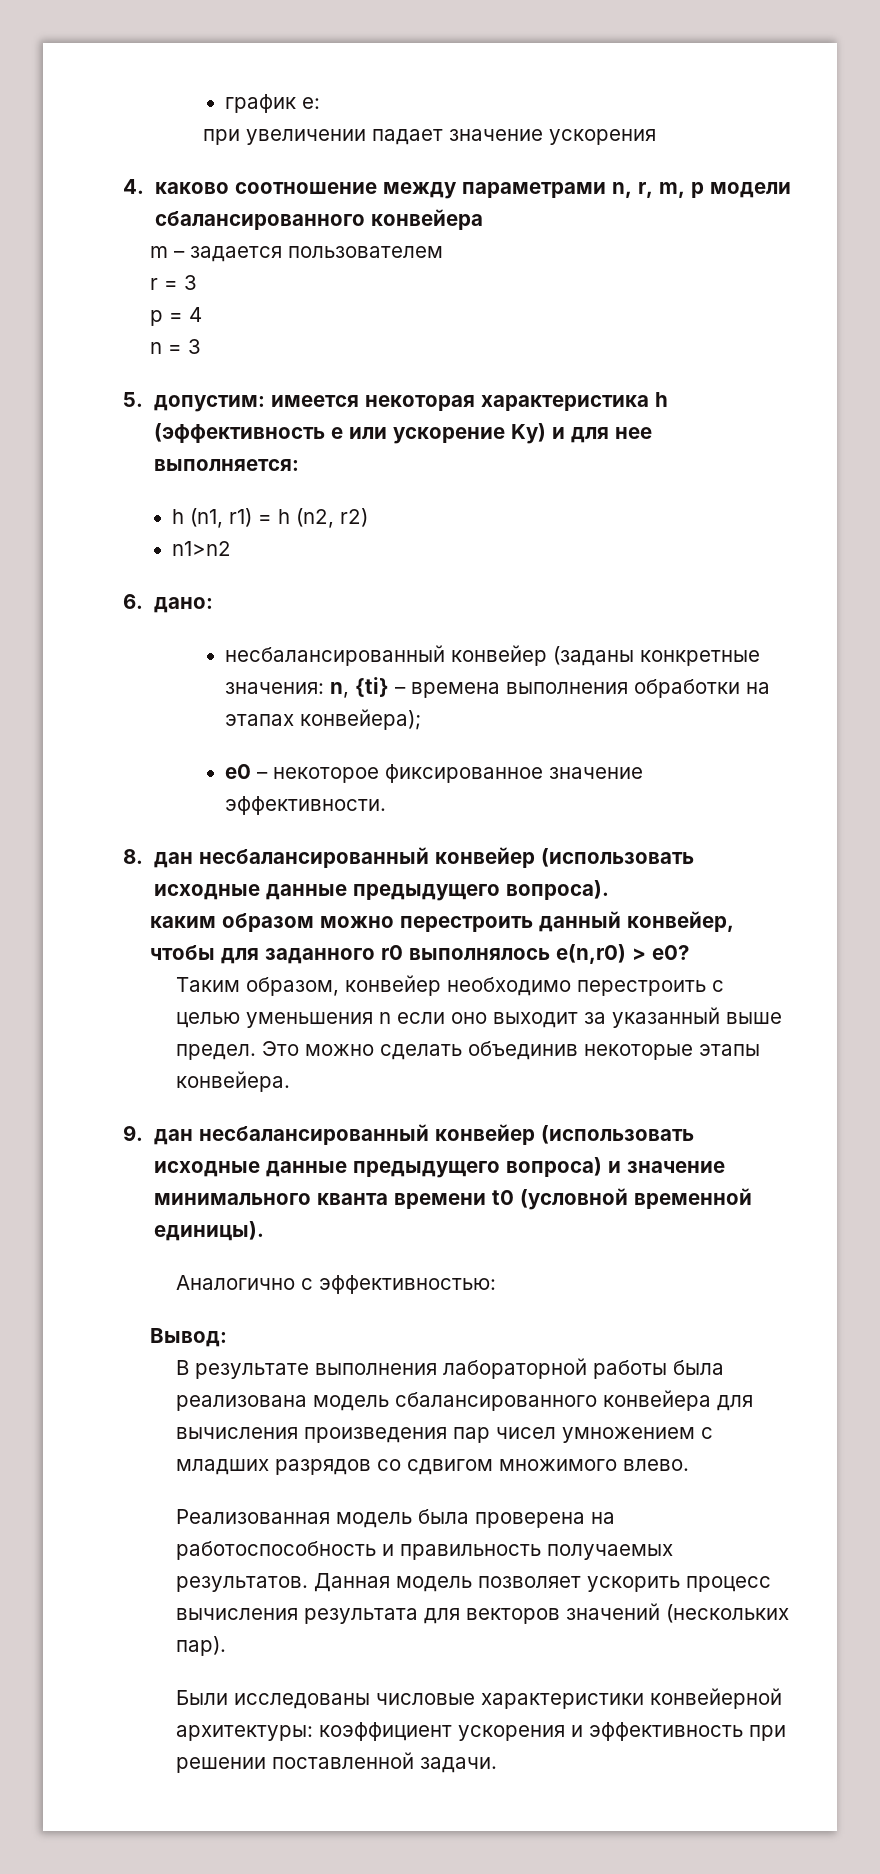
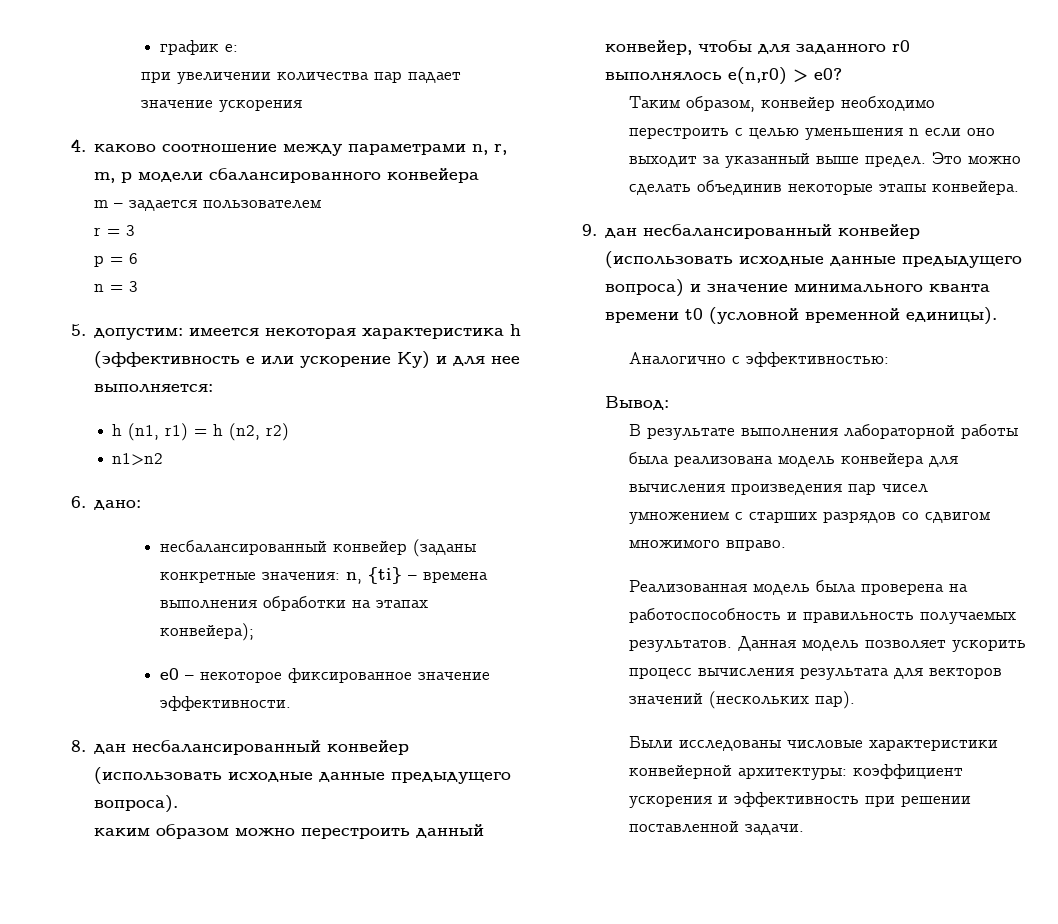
(366, 137) none -> [277,71,403,83] количества пар
[188,307,202,322] 4 -> [129,253,139,264] 6
[395,1392,598,1411] сбалансированного -> (835, 461) none
[176,1459,270,1475] младших -> [748,511,817,523] старших
[623,1459,690,1471] влево. -> [725,539,786,551] вправо.

